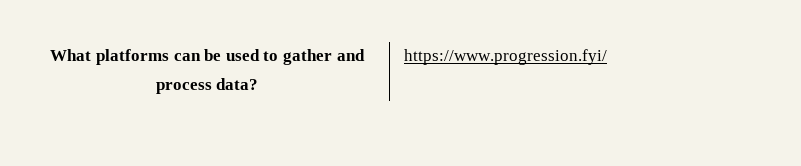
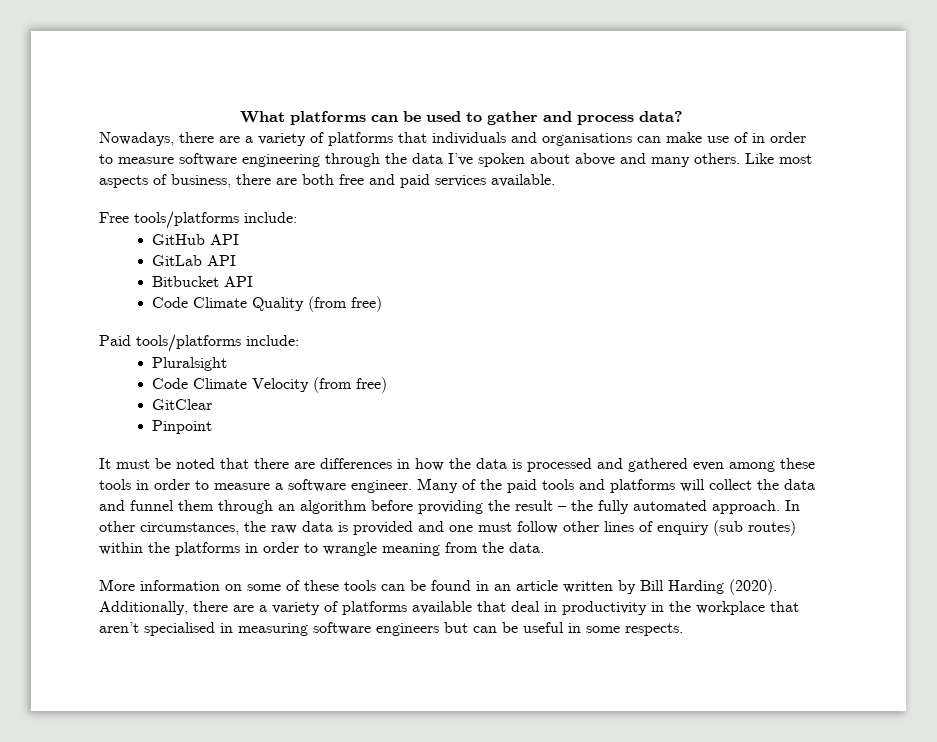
[404,49,607,65] https://www.progression.fyi/ -> [99,132,806,146] [99,153,812,167] [99,174,555,188] [99,211,297,229] [152,234,240,245] [152,255,237,266] [152,276,254,287] [152,296,383,312] [99,334,299,352] [152,357,228,371] [152,377,388,393] [152,399,213,410] [152,420,213,434] [99,458,815,472] [99,478,815,493] [99,500,800,514] [99,520,796,536] [99,542,544,556] [99,579,777,595] [99,601,799,615] [99,622,683,636] Nowadays, there are a variety of platforms that individuals and organisations can make use of in order to measure software engineering through the data I’ve spoken about above and many others. Like most aspects of business, there are both free and paid services available. // Free tools/platforms include: // GitHub API // GitLab API // Bitbucket API // Code Climate Quality (from free) // Paid tools/platforms include: // Pluralsight // Code Climate Velocity (from free) // GitClear // Pinpoint // It must be noted that there are differences in how the data is processed and gathered even among these tools in order to measure a software engineer. Many of the paid tools and platforms will collect the data and funnel them through an algorithm before providing the result – the fully automated approach. In other circumstances, the raw data is provided and one must follow other lines of enquiry (sub routes) within the platforms in order to wrangle meaning from the data. // More information on some of these tools can be found in an article written by Bill Harding (2020). Additionally, there are a variety of platforms available that deal in productivity in the workplace that aren’t specialised in measuring software engineers but can be useful in some respects.

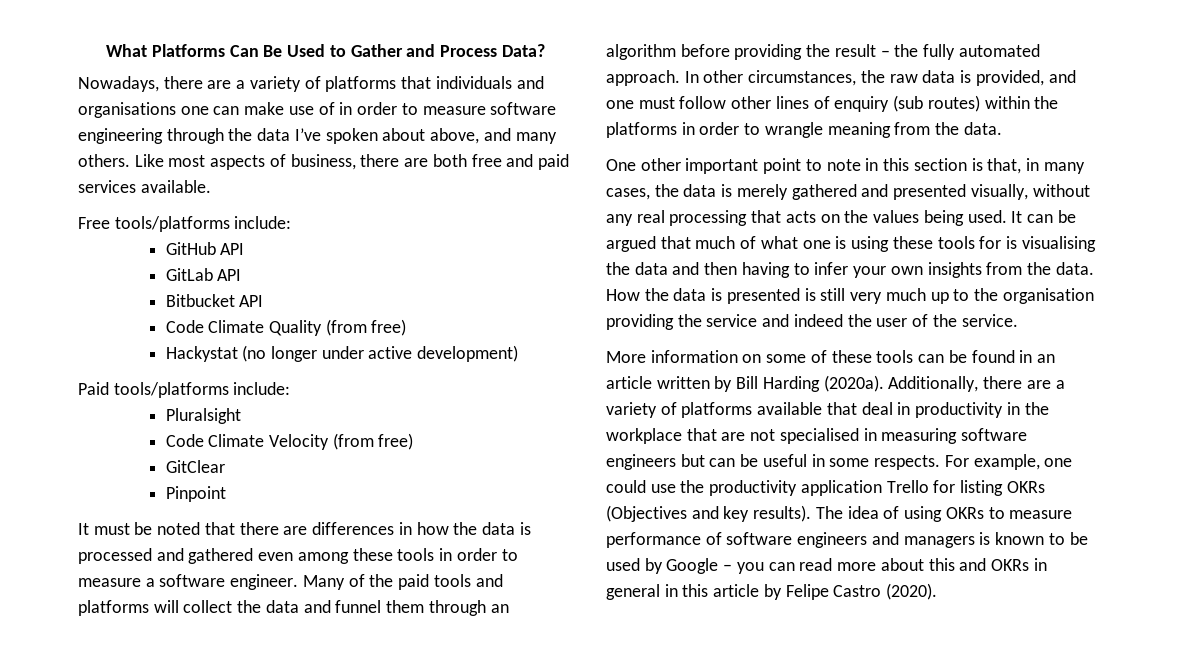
[289,111,683,125] platforms can be used to gather and process data? -> [151,44,545,57] Platforms Can Be Used to Gather and Process Data?
(632, 139) none -> [180,106,209,115] one
[575,153,615,166] above -> [430,128,480,144] above,
(383, 304) none -> [165,345,519,362] // Hackystat (no longer under active development)
[353,521,413,535] provided -> [975,70,1044,86] provided,
(544, 547) none -> [606,158,1085,174] [606,184,1090,200] [606,210,1076,226] [606,236,1096,252] [606,262,1094,278] [606,288,1094,304] [606,314,1018,330] // One other important point to note in this section is that, in many cases, the data is merely gathered and presented visually, without any real processing that acts on the values being used. It can be argued that much of what one is using these tools for is visualising the data and then having to infer your own insights from the data. How the data is presented is still very much up to the organisation providing the service and indeed the user of the service.
[729,579,777,595] (2020). -> [823,375,884,392] (2020a).
[99,622,139,633] aren’t -> [721,429,776,441] are not
(683, 629) none -> [944,454,1073,470] [606,480,1045,496] [606,505,1073,522] [606,532,1088,548] [606,558,1047,574] [606,583,938,600] For example, one could use the productivity application Trello for listing OKRs (Objectives and key results). The idea of using OKRs to measure performance of software engineers and managers is known to be used by Google – you can read more about this and OKRs in general in this article by Felipe Castro (2020).

